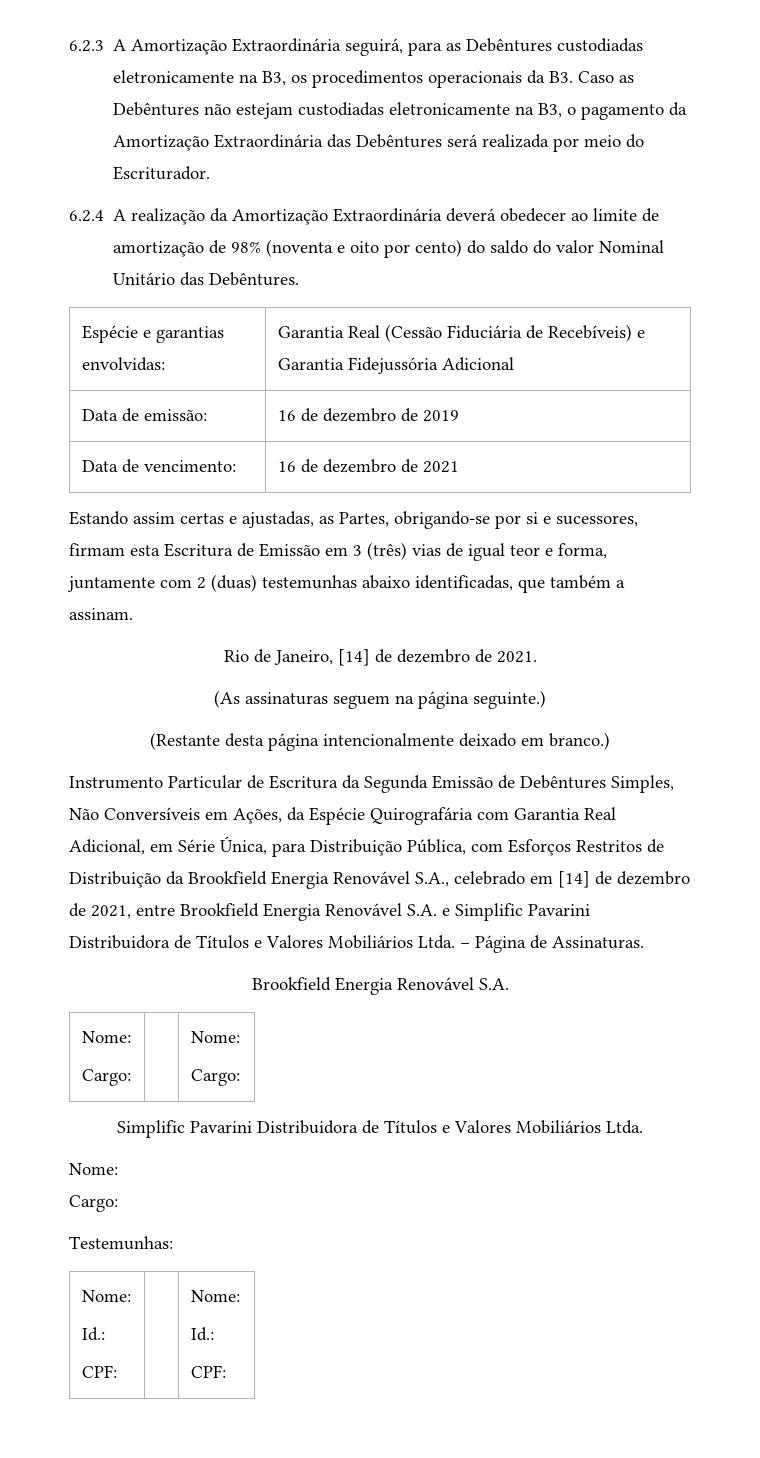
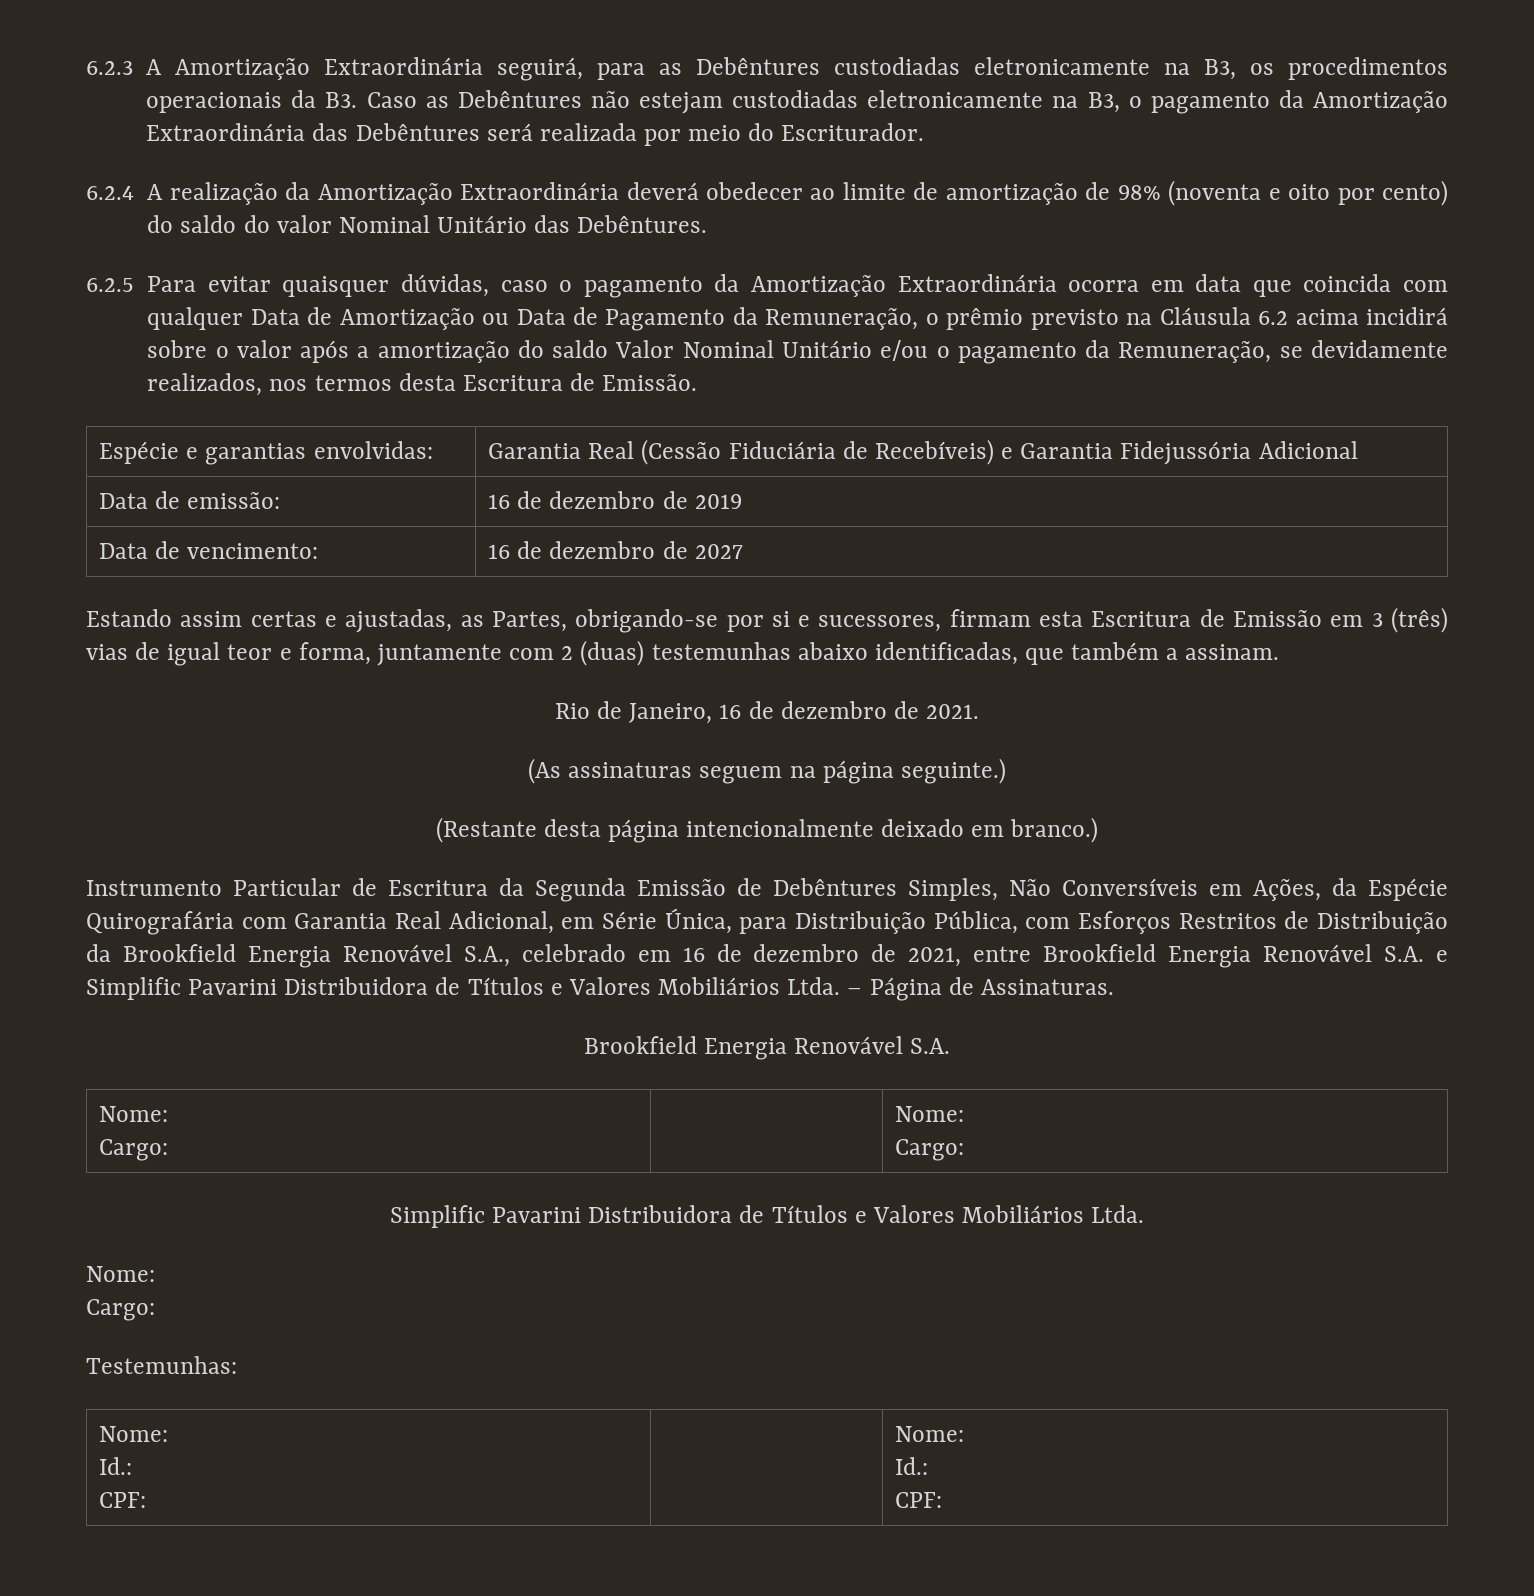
(300, 279) none -> [86,274,1448,298] [147,307,1449,331] [147,340,1448,364] [147,373,698,396] // 6.2.5 Para evitar quaisquer dúvidas, caso o pagamento da Amortização Extraordinária ocorra em data que coincida com qualquer Data de Amortização ou Data de Pagamento da Remuneração, o prêmio previsto na Cláusula 6.2 acima incidirá sobre o valor após a amortização do saldo Valor Nominal Unitário e/ou o pagamento da Remuneração, se devidamente realizados, nos termos desta Escritura de Emissão.
[422,461,459,473] 2021 -> [694,544,743,559] 2027
[337,649,370,666] [14] -> [719,704,742,719] 16
[558,871,590,888] [14] -> [682,947,705,962] 16

